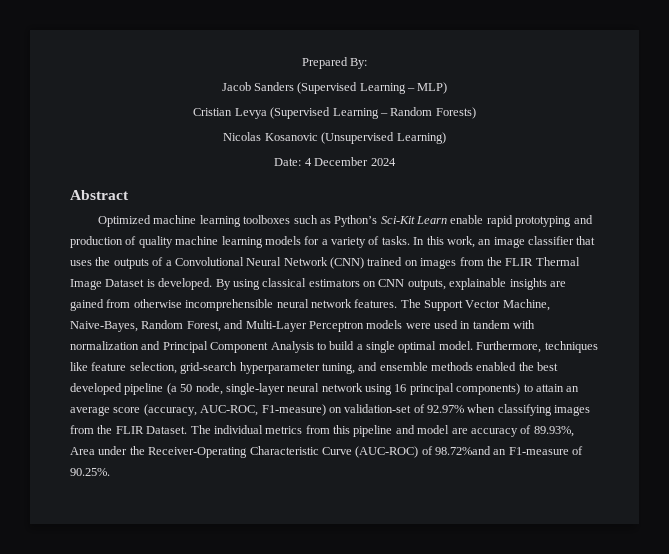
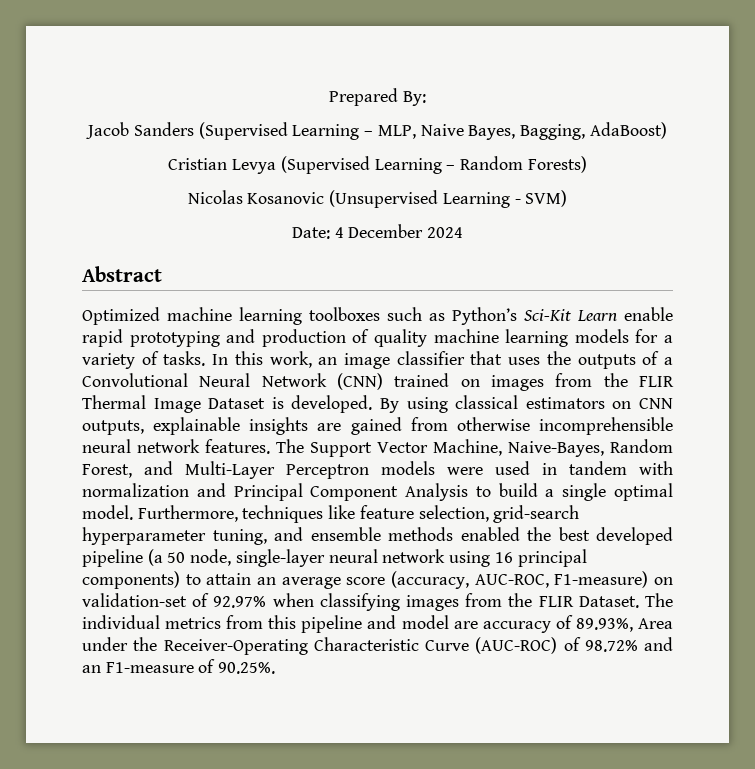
[417,82,448,94] MLP) -> [377,122,667,140] MLP, Naive Bayes, Bagging, AdaBoost)
[396,132,446,144] Learning) -> [442,190,568,208] Learning - SVM)
[435,446,491,455] 98.72%and -> [584,637,673,652] 98.72% and

